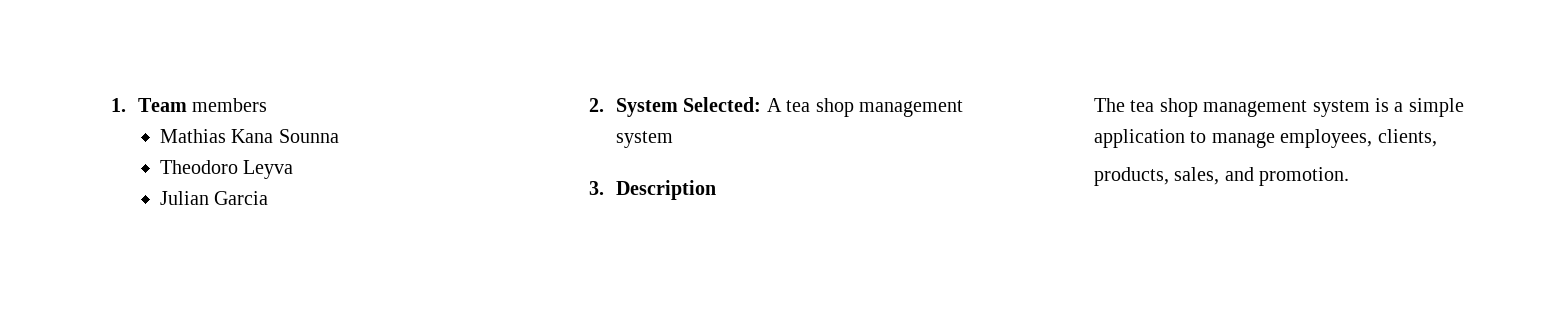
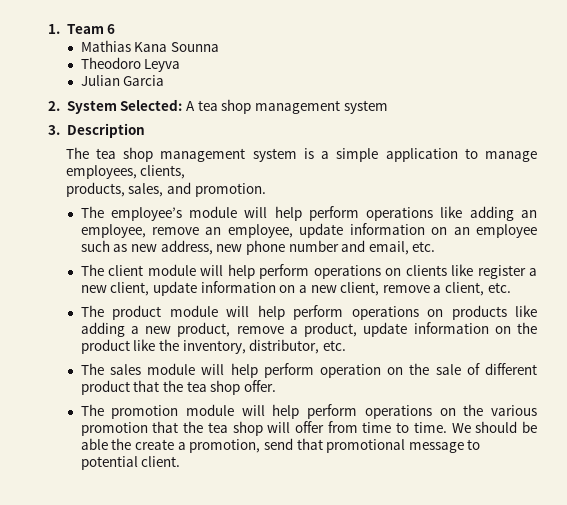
[192,98,268,112] members -> [107,24,116,34] 6
(1350, 176) none -> [80,206,537,221] [80,223,537,238] [80,240,436,255] [80,264,537,279] [80,281,511,296] [80,305,537,320] [80,322,537,337] [80,339,346,354] [80,363,537,378] [80,380,276,395] [80,404,537,419] [80,421,538,436] [80,438,481,453] [80,456,181,470] // The employee’s module will help perform operations like adding an employee, remove an employee, update information on an employee such as new address, new phone number and email, etc. // The client module will help perform operations on clients like register a new client, update information on a new client, remove a client, etc. // The product module will help perform operations on products like adding a new product, remove a product, update information on the product like the inventory, distributor, etc. // The sales module will help perform operation on the sale of different product that the tea shop offer. // The promotion module will help perform operations on the various promotion that the tea shop will offer from time to time. We should be able the create a promotion, send that promotional message to potential client.

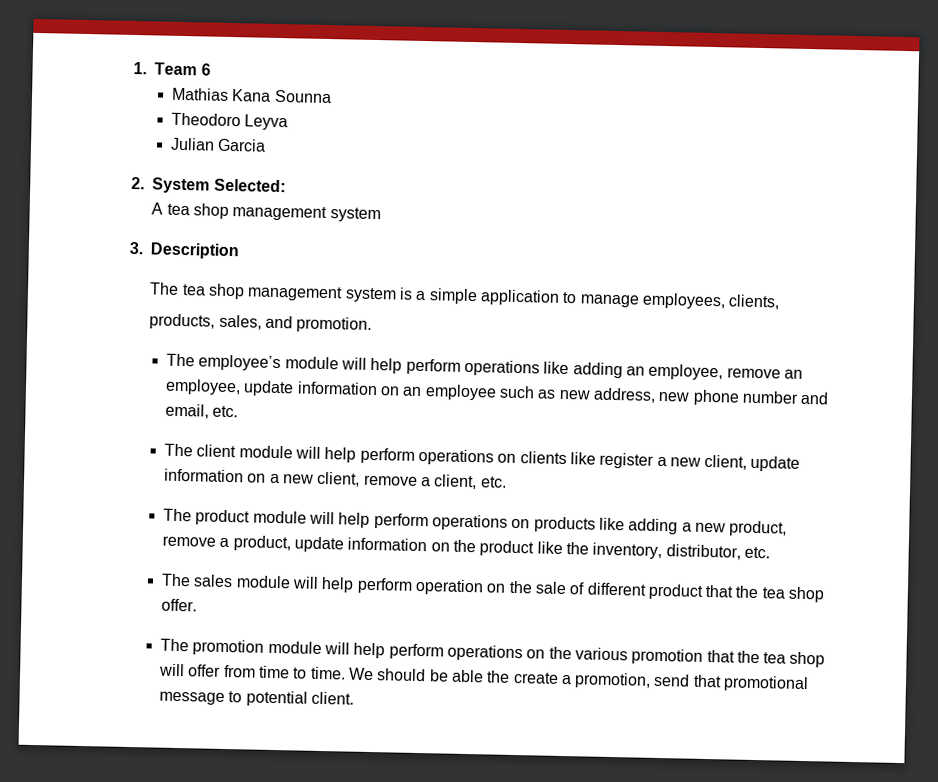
(183, 105) none -> (286, 185) //

